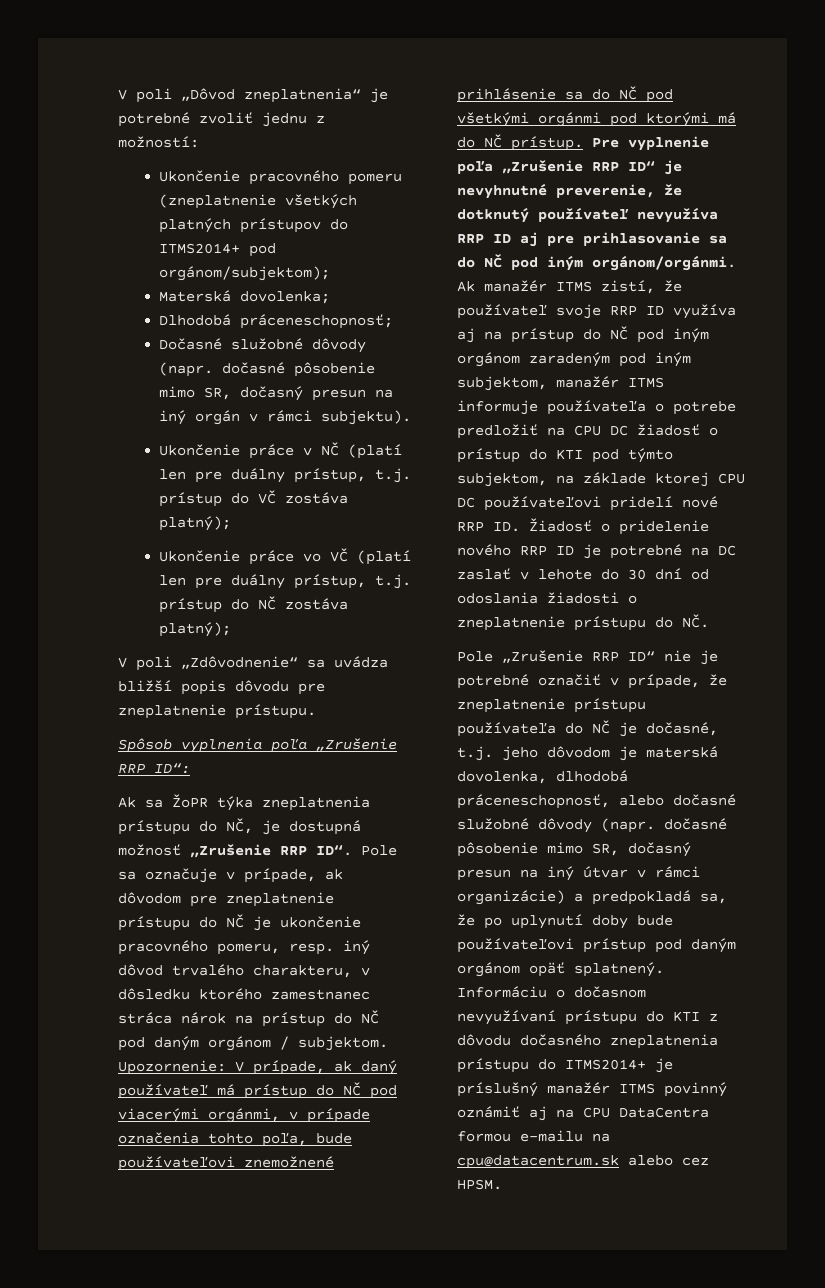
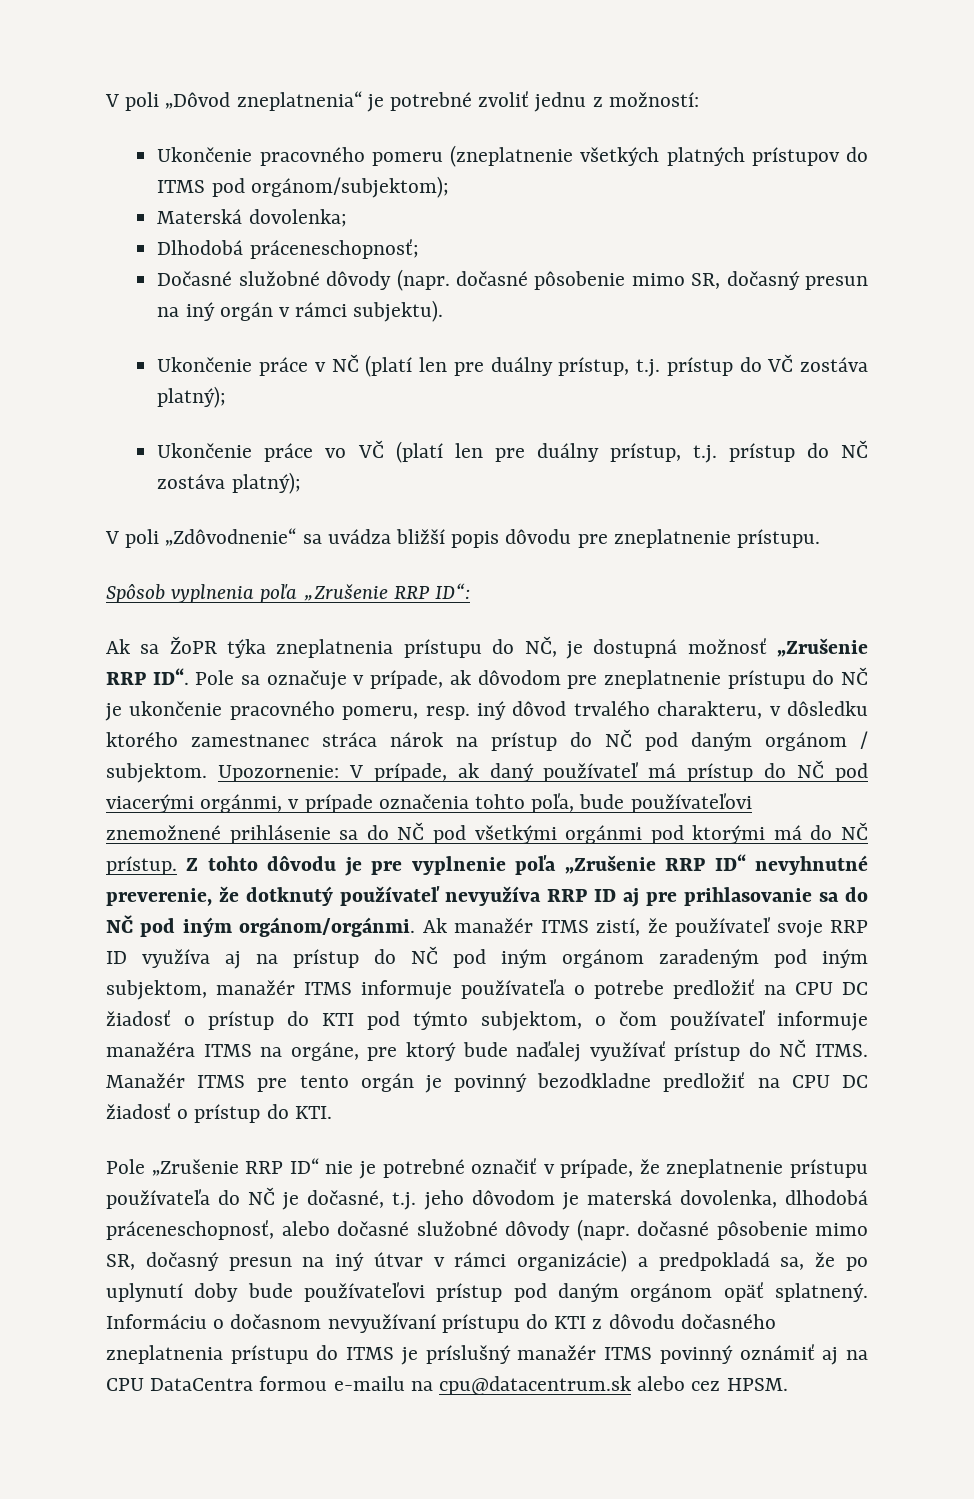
[159,243,241,254] ITMS2014+ -> [157,180,206,193] ITMS
[592,138,619,148] Pre -> [186,855,403,876] Z tohto dôvodu je pre
[664,160,682,175] je -> (746, 862) none
[556,472,745,487] [457,496,718,511] [457,518,709,535] [457,544,736,559] [457,568,709,580] [457,592,637,604] [457,614,709,631] na základe ktorej CPU DC používateľovi pridelí nové RRP ID. Žiadosť o pridelenie nového RRP ID je potrebné na DC zaslať v lehote do 30 dní od odoslania žiadosti o zneplatnenie prístupu do NČ. -> [595,1010,868,1031] [106,1039,869,1062] [106,1072,868,1093] [106,1103,332,1123] o čom používateľ informuje manažéra ITMS na orgáne, pre ktorý bude naďalej využívať prístup do NČ ITMS. Manažér ITMS pre tento orgán je povinný bezodkladne predložiť na CPU DC žiadosť o prístup do KTI.
[565,1059,646,1070] ITMS2014+ -> [346,1347,395,1360] ITMS

